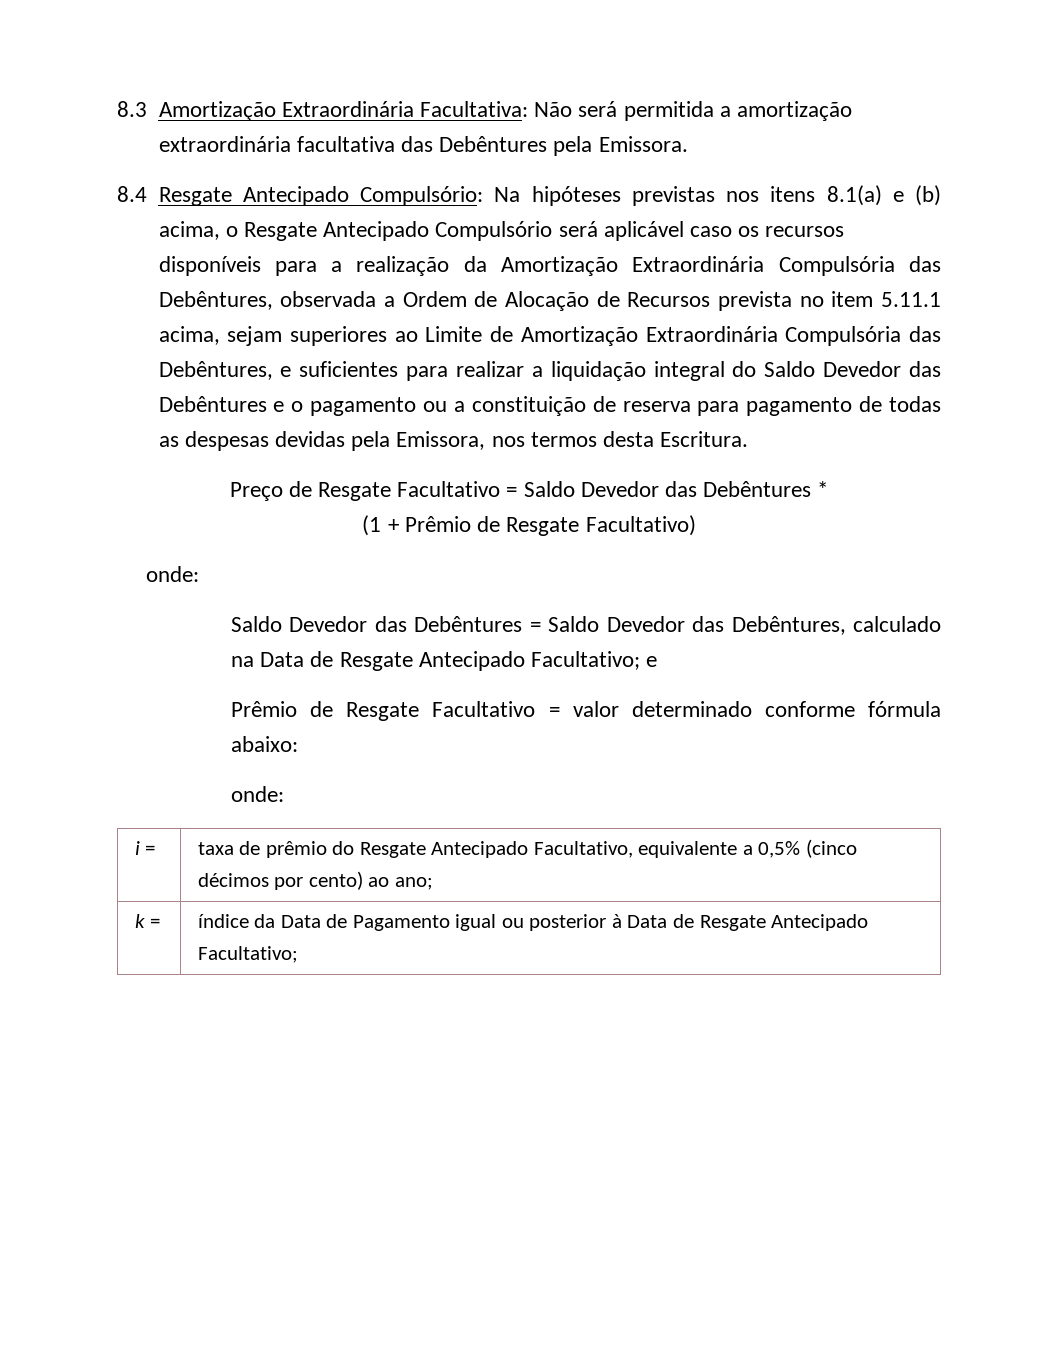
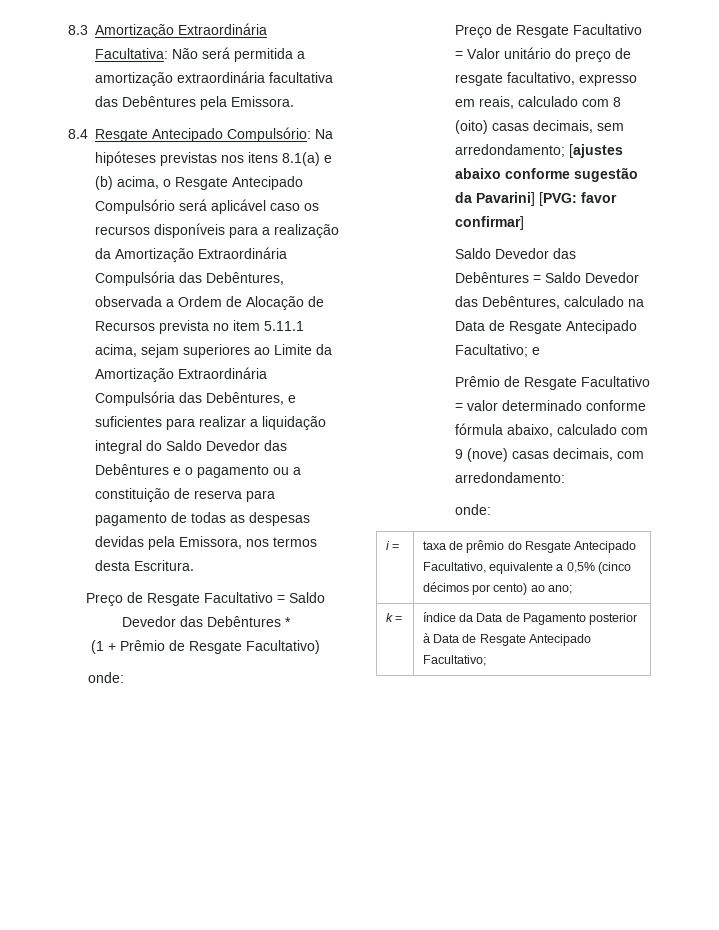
[490,326,514,342] de -> [316,344,332,355] da
(199, 574) none -> [455,24,643,38] [455,47,632,62] [455,72,638,86] [455,96,622,109] [455,120,625,134] [455,144,624,158] [455,167,639,182] [455,192,618,206] [455,216,525,230] // Preço de Resgate Facultativo = Valor unitário do preço de resgate facultativo, expresso em reais, calculado com 8 (oito) casas decimais, sem arredondamento; [ajustes abaixo conforme sugestão da Pavarini] [PVG: favor confirmar]
[231,736,299,752] abaixo: -> [507,424,649,437] [455,448,645,462] [455,472,566,483] abaixo, calculado com 9 (nove) casas decimais, com arredondamento:
[455,914,524,931] igual ou -> (587, 619) none

